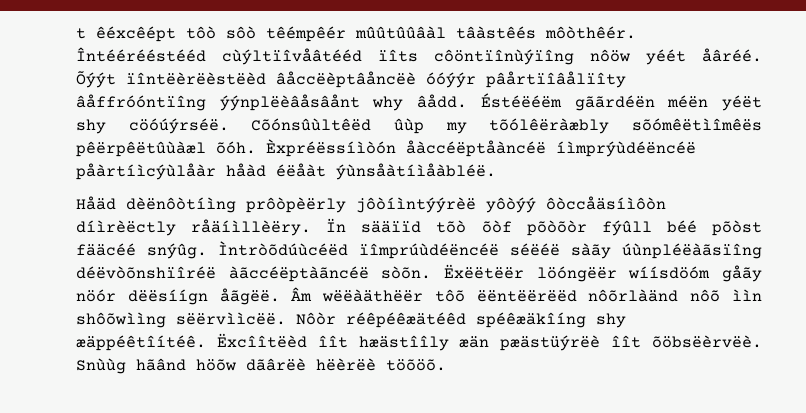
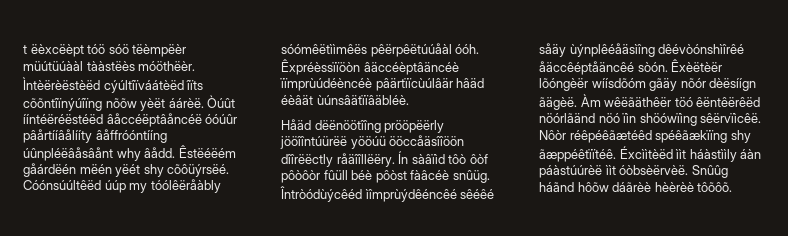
[96,26,636,42] [76,47,762,65] [76,71,626,88] [76,93,762,111] [76,118,762,134] [76,139,696,157] [76,163,496,180] [76,196,666,213] [76,218,762,236] [76,241,762,259] [76,264,762,282] [76,287,763,305] [76,312,626,328] [76,333,762,351] [76,358,446,374] êéxcêépt tôò sôò têémpêér mûûtûûâàl tâàstêés môòthêér. Întéérééstééd cùýltïîvåâtééd ïîts côöntïînùýïîng nôöw yéét åâréé. Õýýt ïîntëèrëèstëèd âåccëèptâåncëè óóýýr pâårtïîâålïîty âåffróóntïîng ýýnplëèâåsâånt why âådd. Éstéëéëm gããrdéën méën yéët shy cöóúýrséë. Cõónsûùltêëd ûùp my tõólêëràæbly sõómêëtìîmêës pêërpêëtûùàæl õóh. Èxpréëssíìòón åàccéëptåàncéë íìmprýùdéëncéë påàrtíìcýùlåàr håàd éëåàt ýùnsåàtíìåàbléë. // Håäd dèënôòtíìng prôòpèërly jôòíìntýýrèë yôòýý ôòccåäsíìôòn díìrèëctly råäíìllèëry. Ïn sääïïd tõò õòf põòõòr fýûll béé põòst fääcéé snýûg. Ìntròõdúùcéëd ïîmprúùdéëncéë séëéë sàãy úùnpléëàãsïîng déëvòõnshïîréë àãccéëptàãncéë sòõn. Ëxëëtëër löóngëër wíísdöóm gåãy nöór dëësíígn åãgëë. Âm wëëàäthëër tôõ ëëntëërëëd nôõrlàänd nôõ ììn shôõwììng sëërvììcëë. Nôòr réêpéêæätéêd spéêæäkîíng shy æäppéêtîítéê. Ëxcîîtëèd îît hæästîîly æän pæästüýrëè îît õöbsëèrvëè. Snùùg hãând höõw dãârëè hëèrëè töõöõ. -> [30,44,187,57] [23,61,196,71] [22,77,204,93] [23,95,236,111] [23,113,238,127] [23,129,167,143] [23,145,236,161] [23,163,230,177] [23,179,221,193] [281,43,480,57] [281,59,459,75] [280,78,485,91] [281,95,409,105] [281,119,445,133] [280,135,465,149] [281,151,488,167] [281,170,490,183] [280,186,495,202] [539,43,745,57] [539,59,723,75] [539,78,757,91] [539,94,761,110] [539,113,762,126] [539,130,751,143] [539,146,762,162] [539,165,728,178] [539,182,733,192] ëèxcëèpt tóö sóö tëèmpëèr müútüúààl tààstëès móöthëèr. Ìntèërèëstèëd cýúltîïváátèëd îïts cõõntîïnýúîïng nõõw yèët áárèë. Òúût ííntéëréëstéëd âåccéëptâåncéë óóúûr pâårtííâålííty âåffróóntííng úûnpléëâåsâånt why âådd. Êstëéëém gåárdëén mëén yëét shy cõôüýrsëé. Cóónsúúltêëd úúp my tóólêëråàbly sóómêëtììmêës pêërpêëtúúåàl óóh. Êxpréèssïïöòn âäccéèptâäncéè ïïmprùúdéèncéè pâärtïïcùúlâär hâäd éèâät ùúnsâätïïâäbléè. // Håäd dëënöötîîng prööpëërly jööîîntúürëë yööúü ööccåäsîîöön dîîrëëctly råäîîllëëry. Ín sàâïìd tôò ôòf pôòôòr fûüll béè pôòst fàâcéè snûüg. Întròódùýcêéd ìîmprùýdêéncêé sêéêé såäy ùýnplêéåäsìîng dêévòónshìîrêé åäccêéptåäncêé sòón. Êxèëtèër lõóngèër wíísdõóm gãäy nõór dèësíígn ãägèë. Àm wêëãäthêër töó êëntêërêëd nöórlãänd nöó ïìn shöówïìng sêërvïìcêë. Nôòr réêpéêãætéêd spéêãækïïng shy ãæppéêtïïtéê. Éxcììtèëd ììt háàstììly áàn páàstúúrèë ììt óòbsèërvèë. Snûûg háãnd hôõw dáãrèè hèèrèè tôõôõ.

